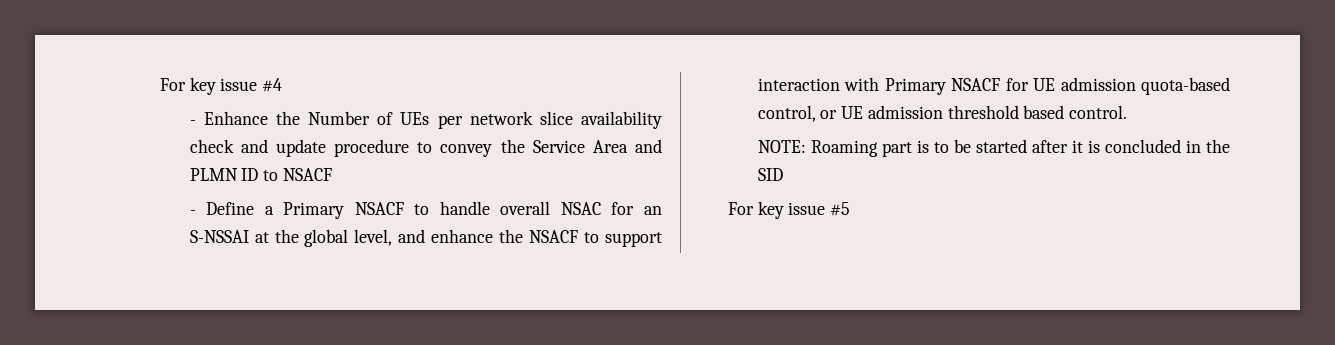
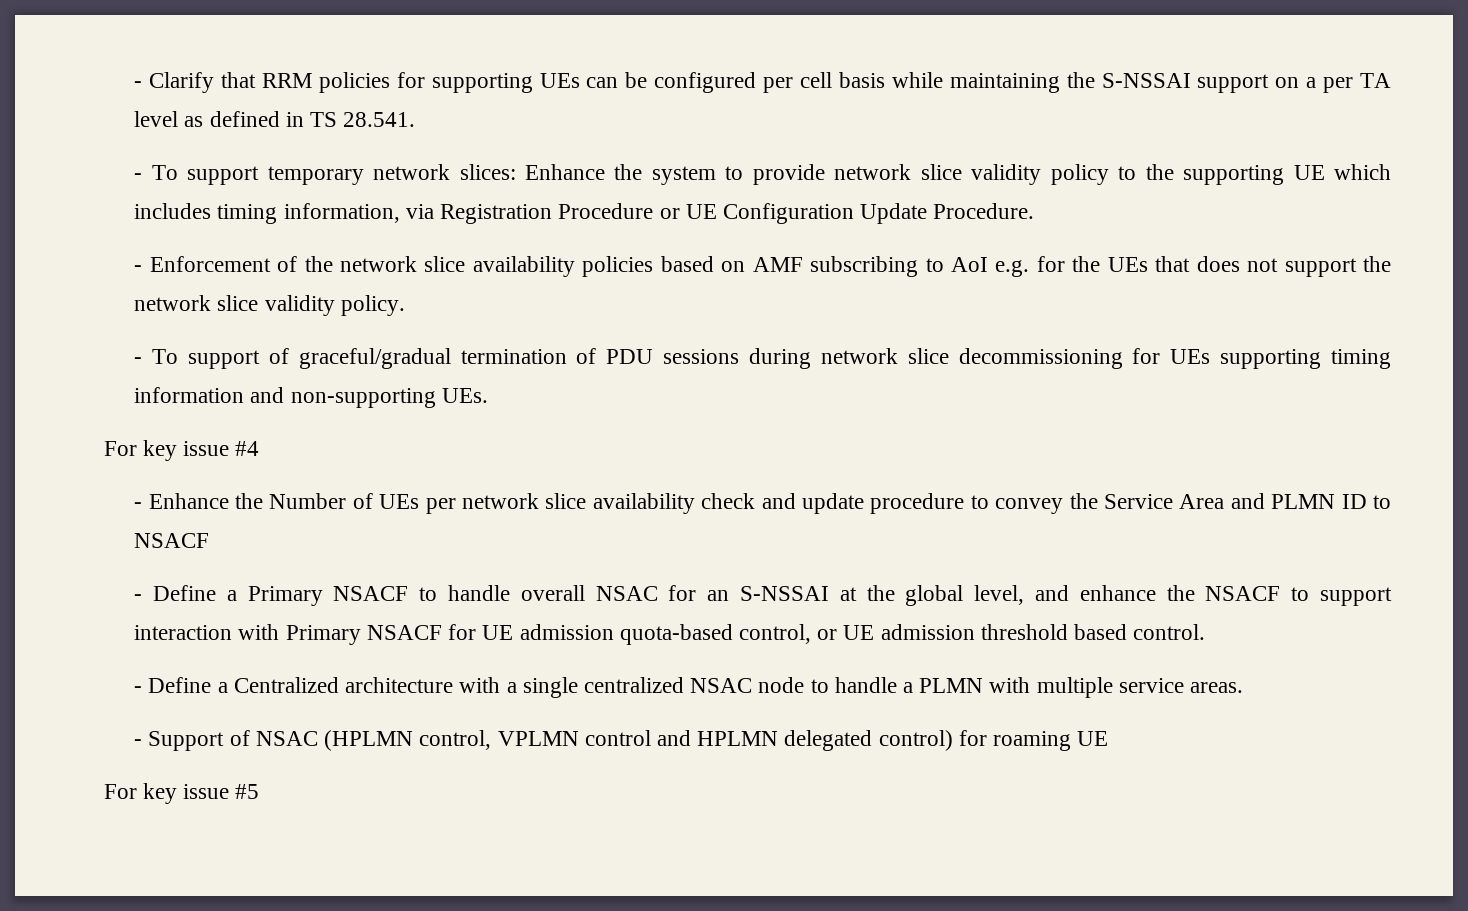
(159, 84) none -> [134,72,1391,93] [134,111,416,127] [134,164,1391,185] [134,203,1035,224] [134,256,1391,277] [134,295,405,316] [134,348,1391,369] [134,387,488,408] - Clarify that RRM policies for supporting UEs can be configured per cell basis while maintaining the S-NSSAI support on a per TA level as defined in TS 28.541. // - To support temporary network slices: Enhance the system to provide network slice validity policy to the supporting UE which includes timing information, via Registration Procedure or UE Configuration Update Procedure. // - Enforcement of the network slice availability policies based on AMF subscribing to AoI e.g. for the UEs that does not support the network slice validity policy. // - To support of graceful/gradual termination of PDU sessions during network slice decommissioning for UEs supporting timing information and non-supporting UEs. //
[757,139,1230,157] [757,168,783,181] NOTE: Roaming part is to be started after it is concluded in the SID -> [134,677,1244,698] [134,730,1109,751] - Define a Centralized architecture with a single centralized NSAC node to handle a PLMN with multiple service areas. // - Support of NSAC (HPLMN control, VPLMN control and HPLMN delegated control) for roaming UE

